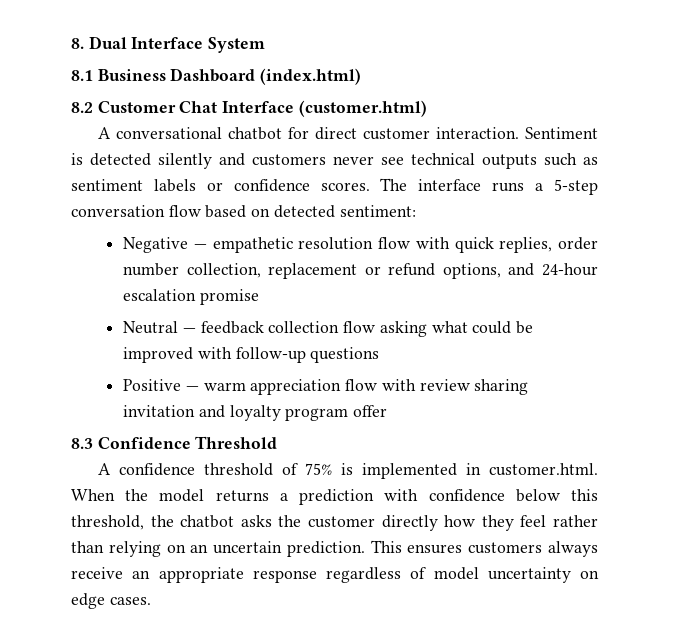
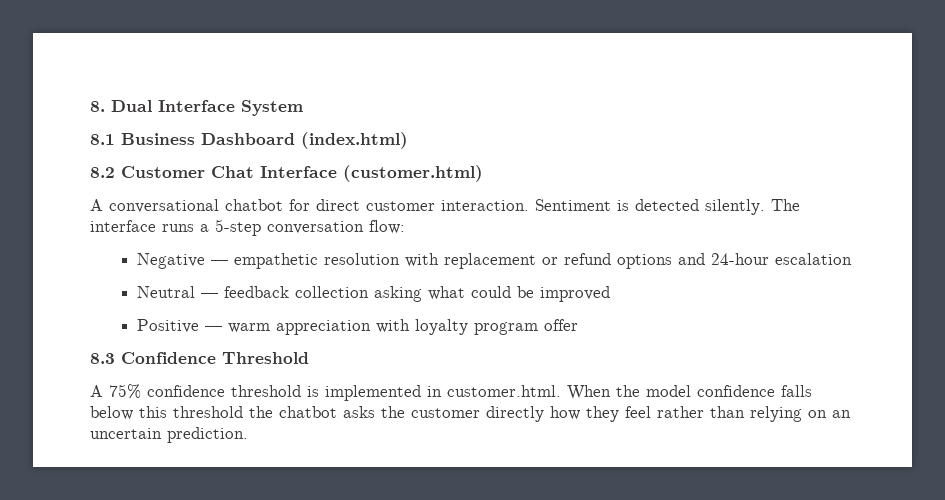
[158,153,598,169] [71,179,370,192] silently and customers never see technical outputs such as sentiment labels or confidence scores. -> [705,199,765,215] silently.
[168,205,416,218] flow based on detected sentiment: -> [369,220,405,234] flow:
[378,237,598,253] [123,263,261,278] flow with quick replies, order number collection, -> [404,253,439,267] with
[442,263,501,279] options, -> [616,254,672,269] options
[199,289,259,305] promise -> (852, 259) none
[343,321,376,333] flow -> (369, 292) none
[197,347,380,363] with follow-up questions -> (610, 294) none
[345,379,529,395] [123,405,225,418] flow with review sharing invitation and -> [375,319,410,333] with
(112, 469) none -> [109,384,141,399] 75%
[282,463,333,475] of 75% -> (301, 391) none
[215,489,505,505] returns a prediction with confidence -> [697,385,812,397] confidence falls
[71,515,144,530] threshold, -> [173,406,243,418] threshold
[370,540,598,557] [71,567,599,583] [71,593,151,609] This ensures customers always receive an appropriate response regardless of model uncertainty on edge cases. -> (248, 435) none

